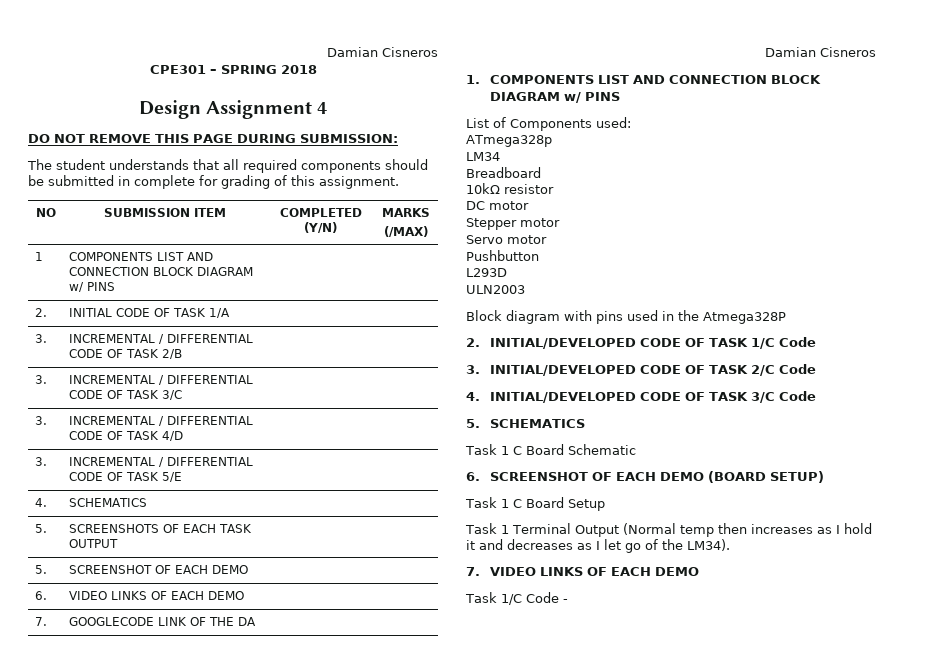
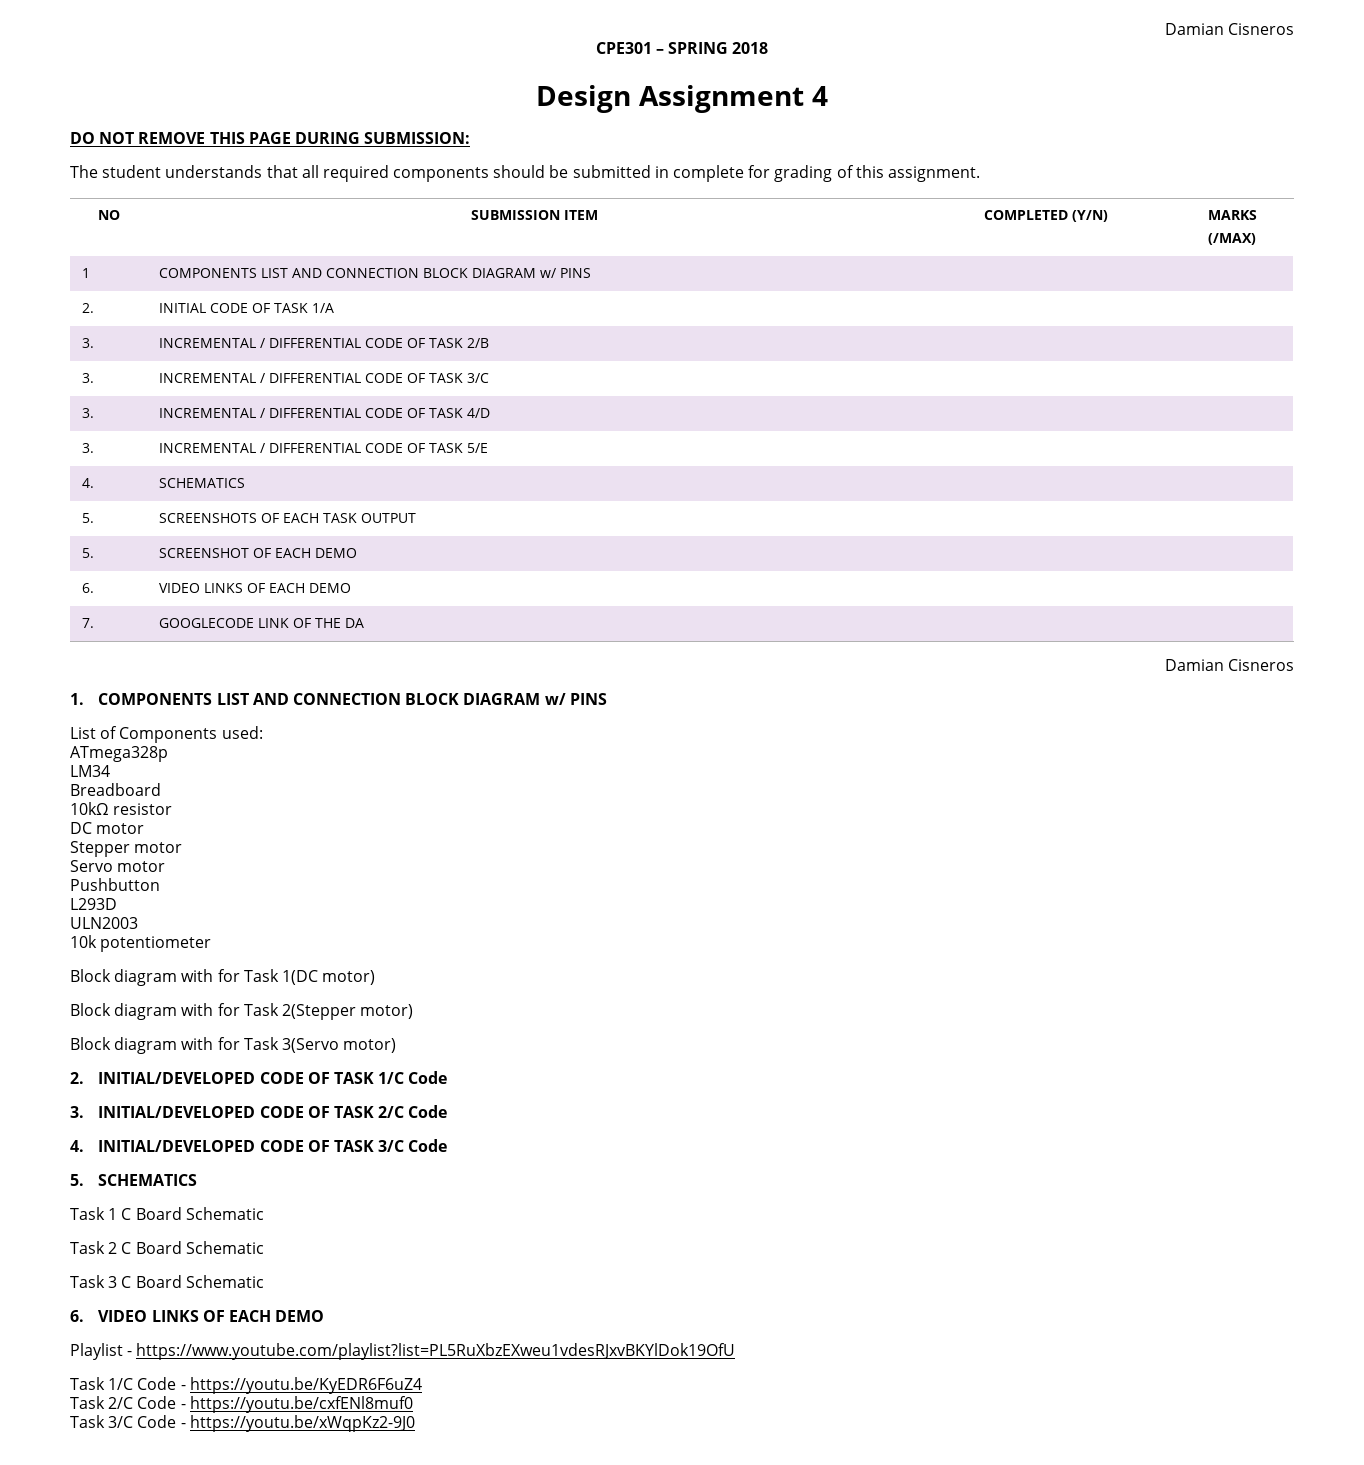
[466,310,786,324] // Block diagram with pins used in the Atmega328P -> [70,935,212,952] [70,969,376,986] [70,1003,414,1020] [70,1037,397,1054] // 10k potentiometer // Block diagram with for Task 1(DC motor) // Block diagram with for Task 2(Stepper motor) // Block diagram with for Task 3(Servo motor)
[466,471,824,483] [465,497,605,511] [465,523,872,537] [466,539,730,553] [466,567,699,576] 6. SCREENSHOT OF EACH DEMO (BOARD SETUP) // Task 1 C Board Setup // Task 1 Terminal Output (Normal temp then increases as I hold it and decreases as I let go of the LM34). // 7. VIDEO LINKS OF EACH DEMO -> [70,1241,264,1254] [70,1275,264,1288] [70,1310,325,1322] [70,1343,736,1360] Task 2 C Board Schematic // Task 3 C Board Schematic // 6. VIDEO LINKS OF EACH DEMO // Playlist - https://www.youtube.com/playlist?list=PL5RuXbzEXweu1vdesRJxvBKYlDok19OfU
(568, 601) none -> [189,1377,422,1394] [70,1396,413,1413] [70,1415,415,1432] https://youtu.be/KyEDR6F6uZ4 // Task 2/C Code - https://youtu.be/cxfENl8muf0 // Task 3/C Code - https://youtu.be/xWqpKz2-9J0

